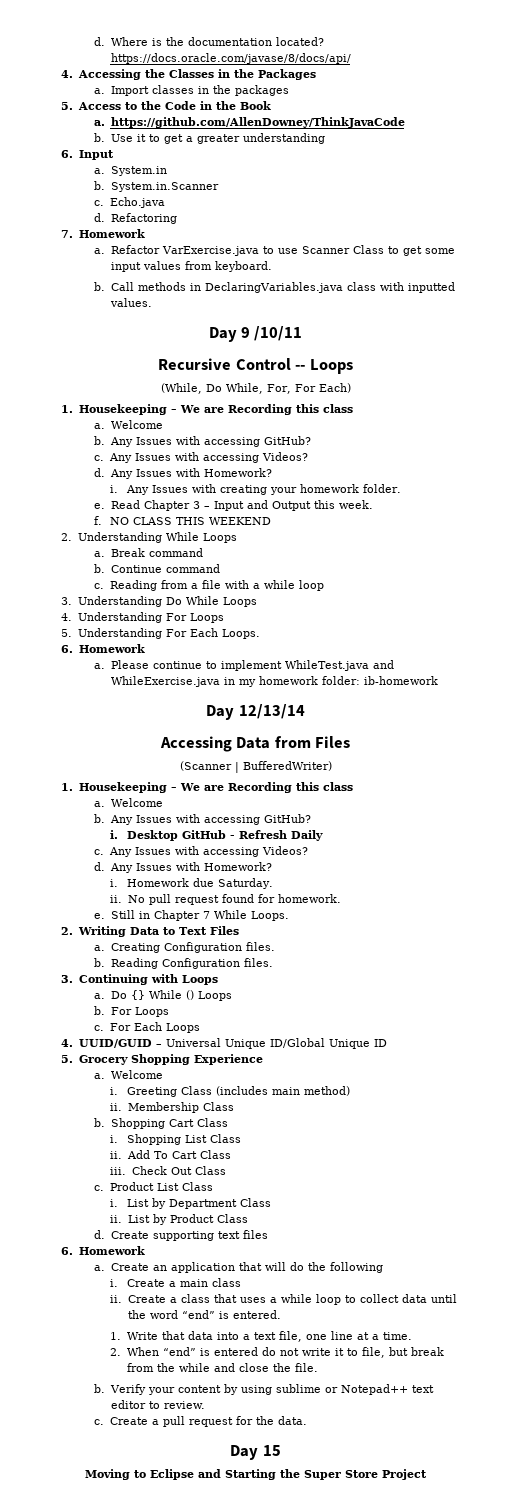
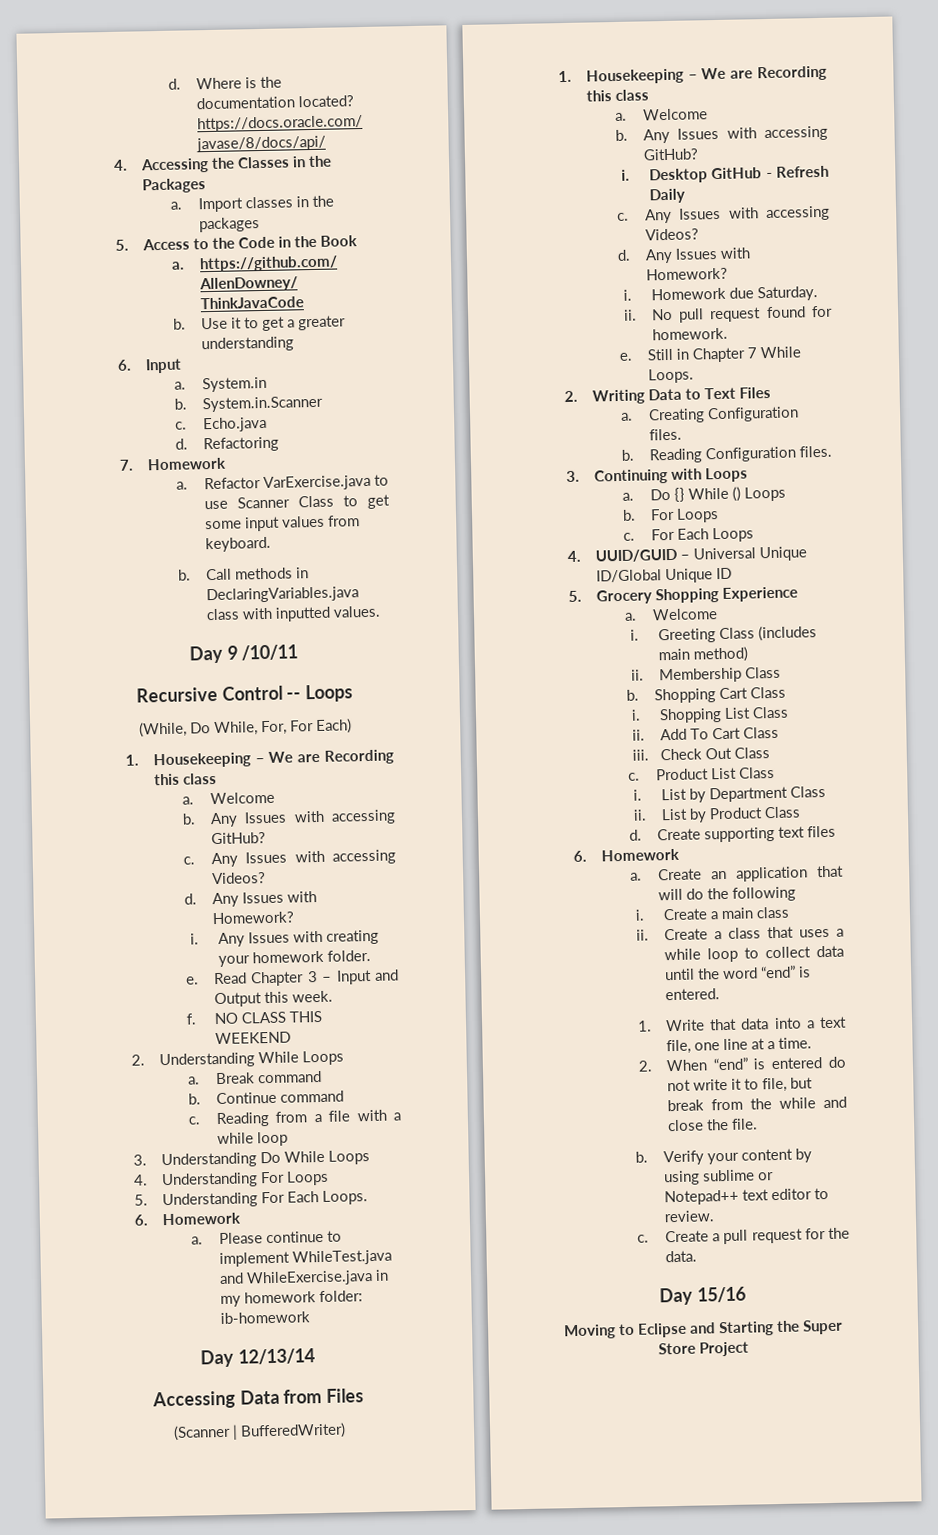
[262,1445,281,1456] 15 -> [696,1286,746,1303] 15/16

